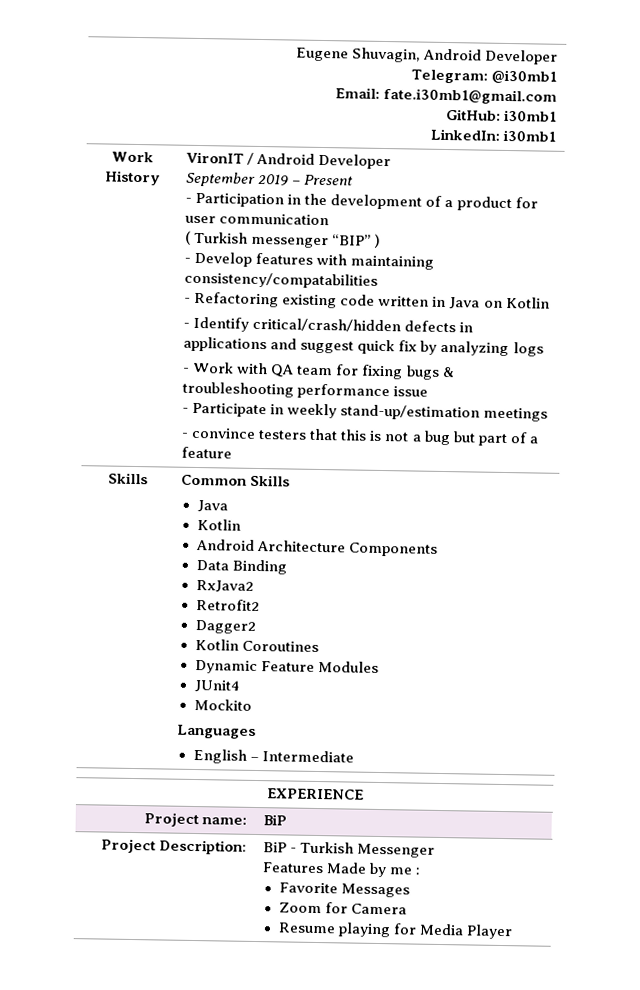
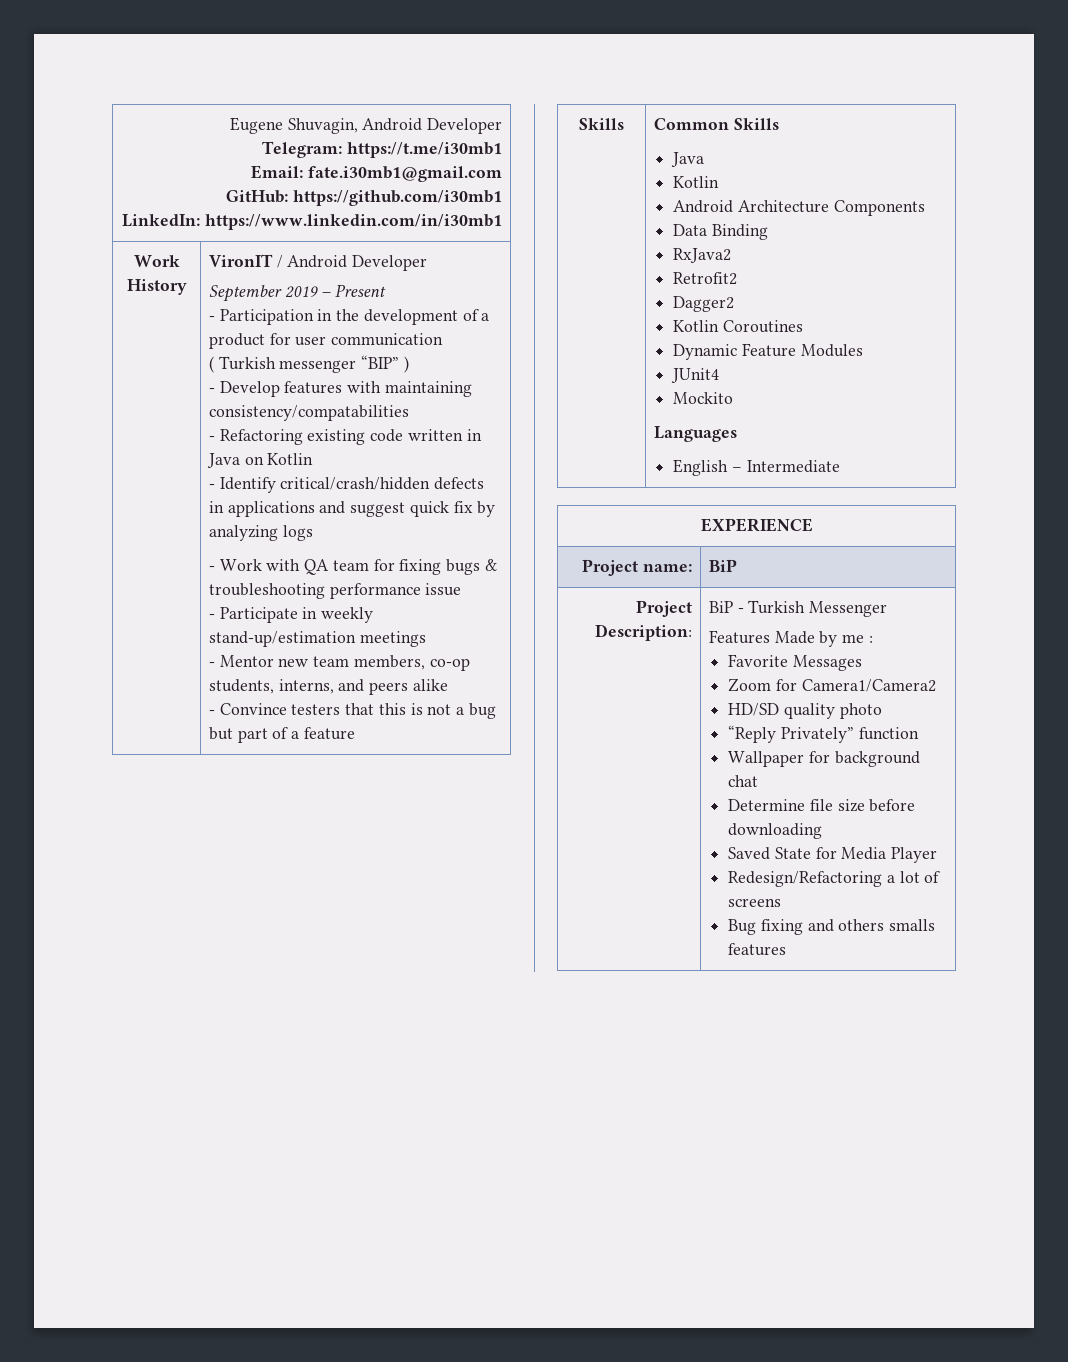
[490,69,557,84] @i30mb1 -> [347,142,503,158] https://t.me/i30mb1
[503,109,557,122] i30mb1 -> [293,190,503,206] https://github.com/i30mb1
[502,129,556,142] i30mb1 -> [205,214,503,230] https://www.linkedin.com/in/i30mb1
[191,427,257,439] convince -> [219,655,470,671] [208,679,448,695] [208,703,287,715] Mentor new team members, co-op students, interns, and peers alike // - Convince
[350,903,407,915] [277,922,513,940] Camera // Resume playing for Media Player -> [801,679,936,692] [728,703,882,719] [728,725,919,743] [728,751,920,767] [728,775,759,787] [728,799,916,812] [728,823,823,839] [728,847,938,863] [728,871,941,887] [728,898,782,907] [728,919,936,935] [728,943,787,956] Camera1/Camera2 // HD/SD quality photo // “Reply Privately” function // Wallpaper for background chat // Determine file size before downloading // Saved State for Media Player // Redesign/Refactoring a lot of screens // Bug fixing and others smalls features

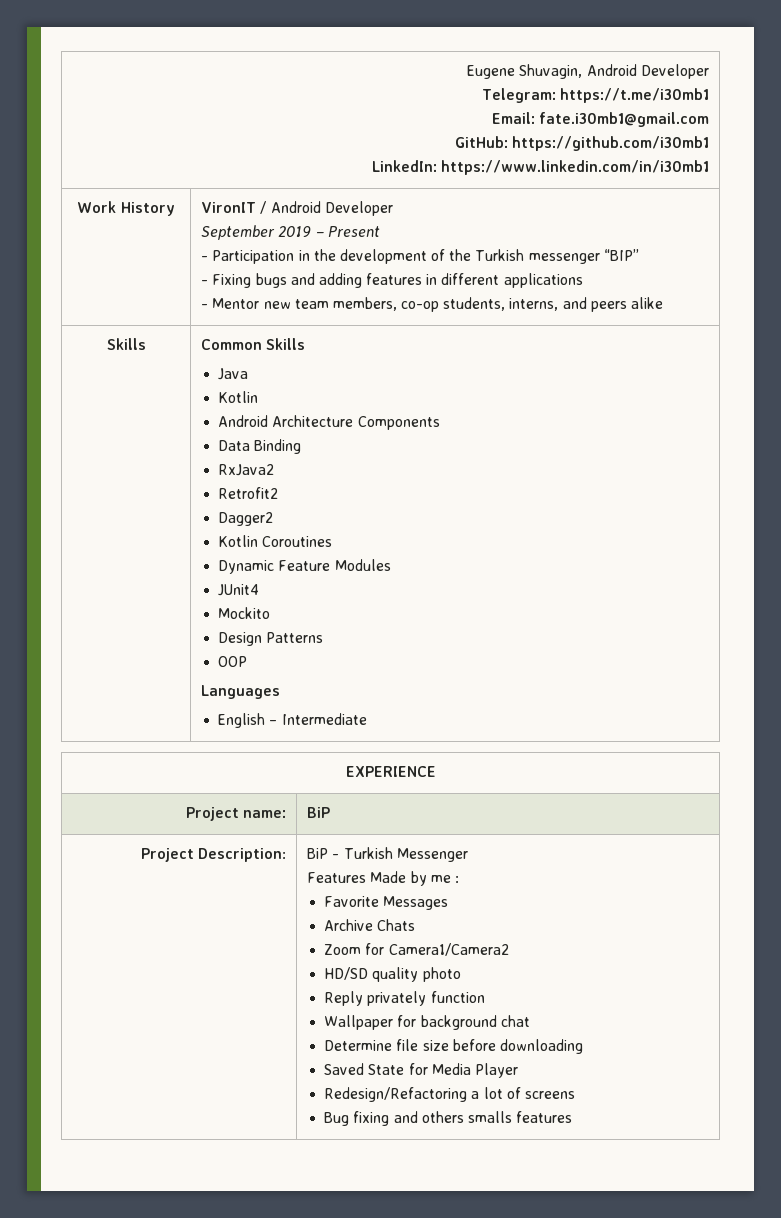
[481,313,490,321] [208,333,444,349] [208,356,214,373] a product for user communication // ( -> [449,249,472,261] the
[403,356,409,373] [208,381,472,397] [208,405,409,421] [208,429,482,445] [206,453,314,468] [208,477,485,493] [208,501,496,517] [208,525,313,541] [208,559,497,575] [208,583,462,599] [208,607,374,623] [208,631,426,647] ) // - Develop features with maintaining consistency/compatabilities // - Refactoring existing code written in Java on Kotlin // - Identify critical/crash/hidden defects in applications and suggest quick fix by analyzing logs // - Work with QA team for fixing bugs & troubleshooting performance issue // - Participate in weekly stand-up/estimation meetings -> [201,273,583,288] // - Fixing bugs and adding features in different applications
[208,703,496,719] [208,727,355,743] // - Convince testers that this is not a bug but part of a feature -> (664, 303) none
(734, 398) none -> [218,632,324,646] [218,656,248,667] // Design Patterns // OOP
(862, 663) none -> [324,919,416,931] // Archive Chats
[728,725,854,743] “Reply Privately” -> [324,991,427,1006] Reply privately

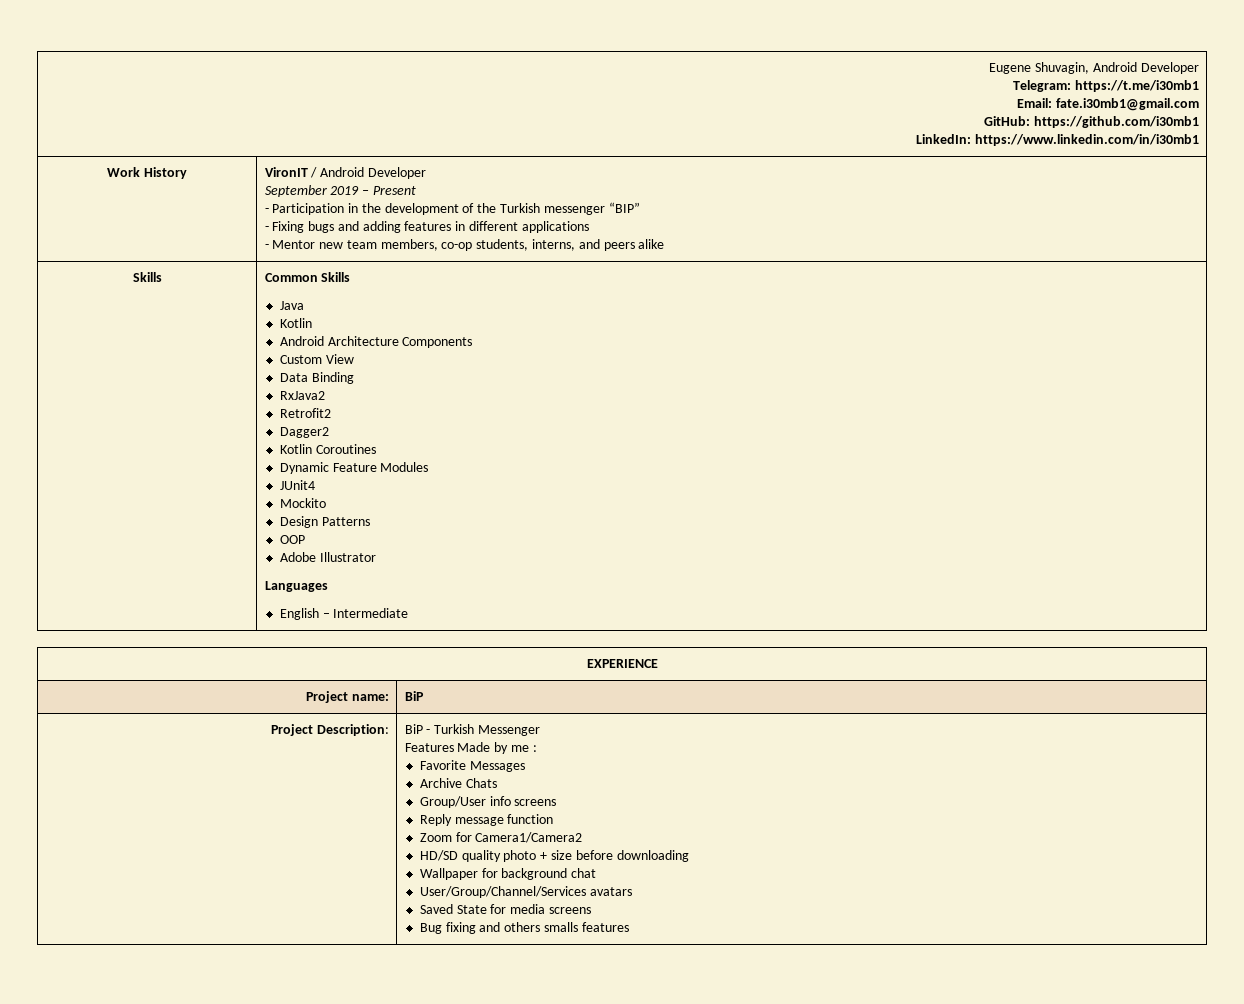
(440, 423) none -> [279,354,354,364] // Custom View
(248, 661) none -> [279,552,376,562] // Adobe Illustrator
(416, 925) none -> [419,796,557,808] [419,814,554,826] // Group/User info screens // Reply message function
[324,991,485,1006] // Reply privately function -> [540,850,689,862] + size before downloading
[324,1039,583,1054] [324,1063,518,1078] [324,1087,521,1102] Determine file size before downloading // Saved State for Media Player // Redesign/Refactoring a lot of -> [419,886,632,898] [419,904,546,914] User/Group/Channel/Services avatars // Saved State for media

